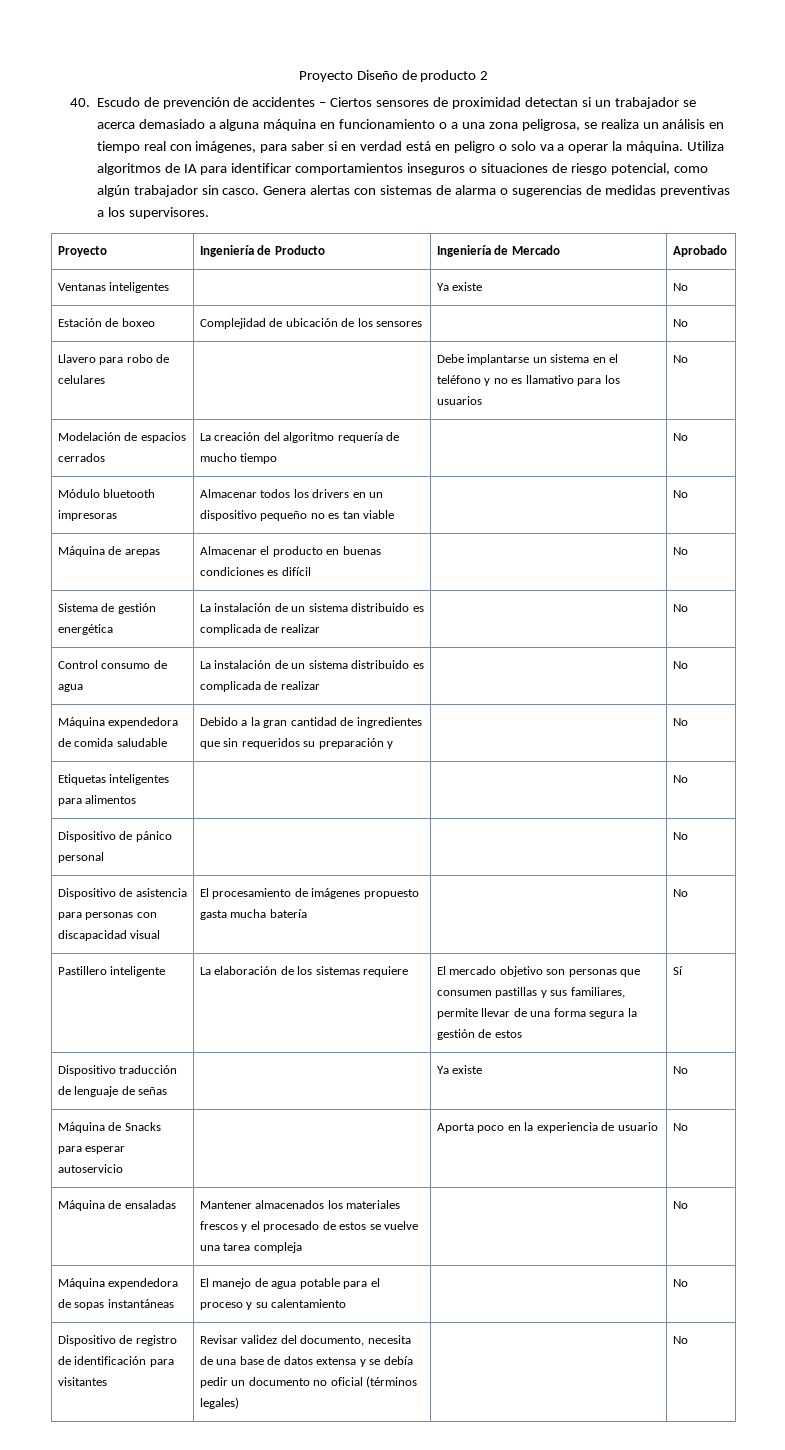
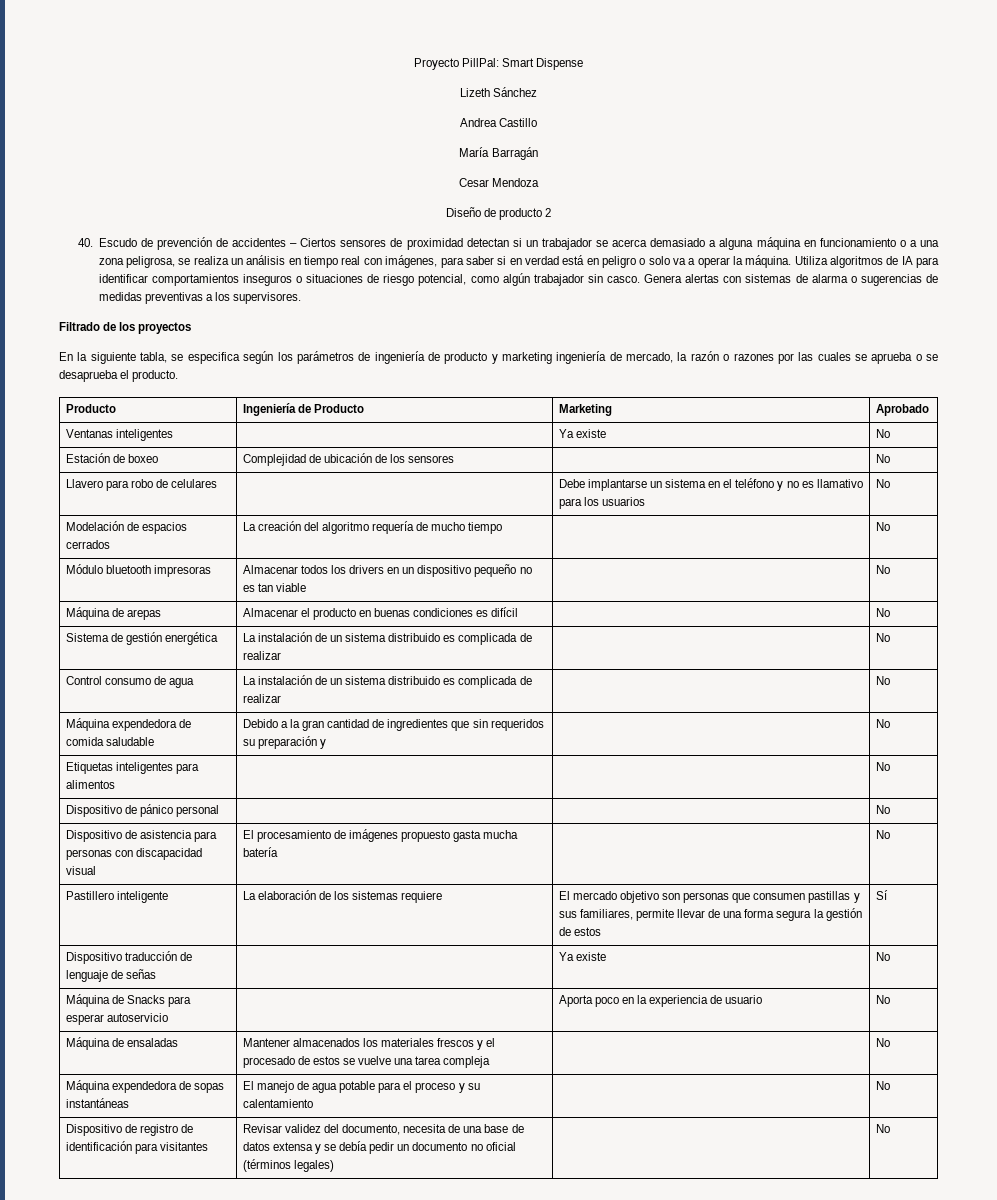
[298,71,353,82] Proyecto -> [413,58,584,70] [459,87,538,97] [459,118,538,127] [459,147,538,160] [458,178,540,187] Proyecto PillPal: Smart Dispense // Lizeth Sánchez // Andrea Castillo // María Barragán // Cesar Mendoza //
[57,246,107,257] // Proyecto -> [59,322,192,334] [59,351,939,364] [59,370,179,382] [65,404,116,413] // Filtrado de los proyectos // En la siguiente tabla, se especifica según los parámetros de ingeniería de producto y marketing ingeniería de mercado, la razón o razones por las cuales se aprueba o se desaprueba el producto. // Producto
[436,245,560,257] Ingeniería de Mercado -> [558,404,612,416] Marketing

